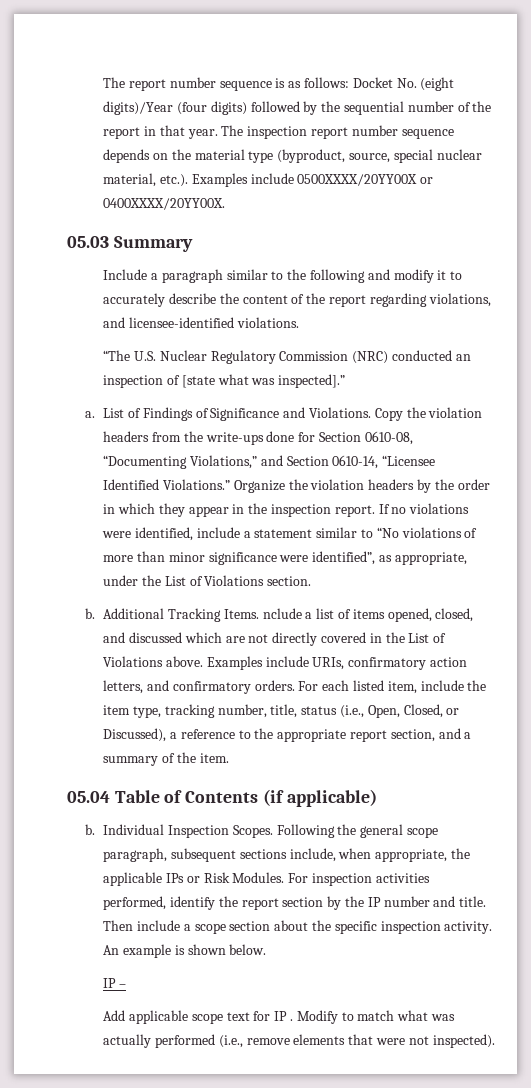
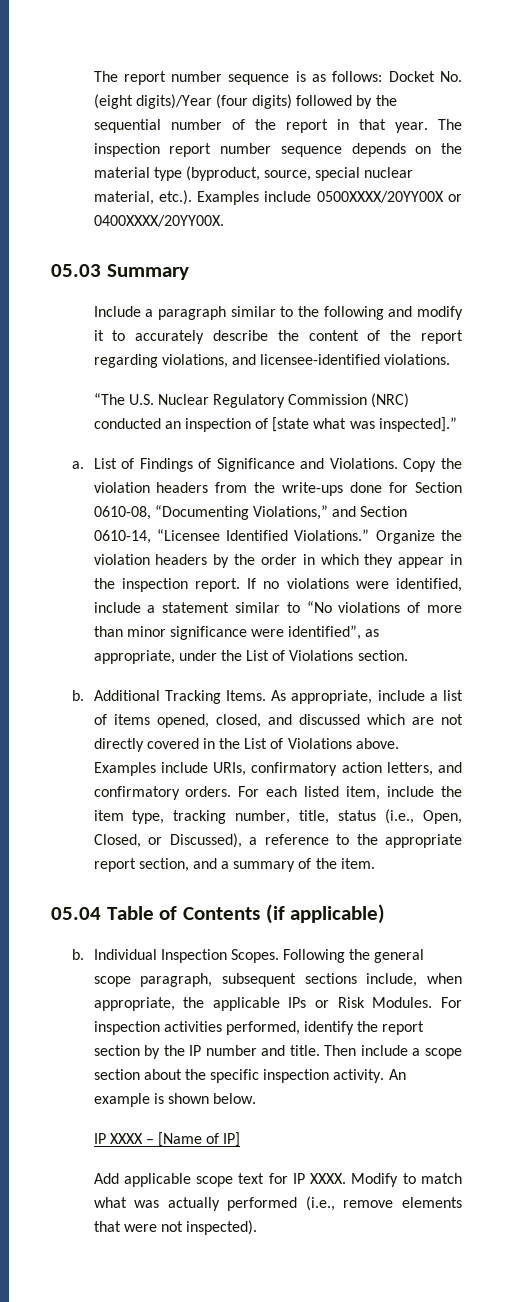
[262,608,302,619] nclude -> [271,690,425,704] As appropriate, include
(117, 983) none -> [109,1133,143,1144] XXXX
(127, 986) none -> [158,1132,241,1147] [Name of IP]
[290,1019,294,1021] . -> [310,1173,347,1184] XXXX.

